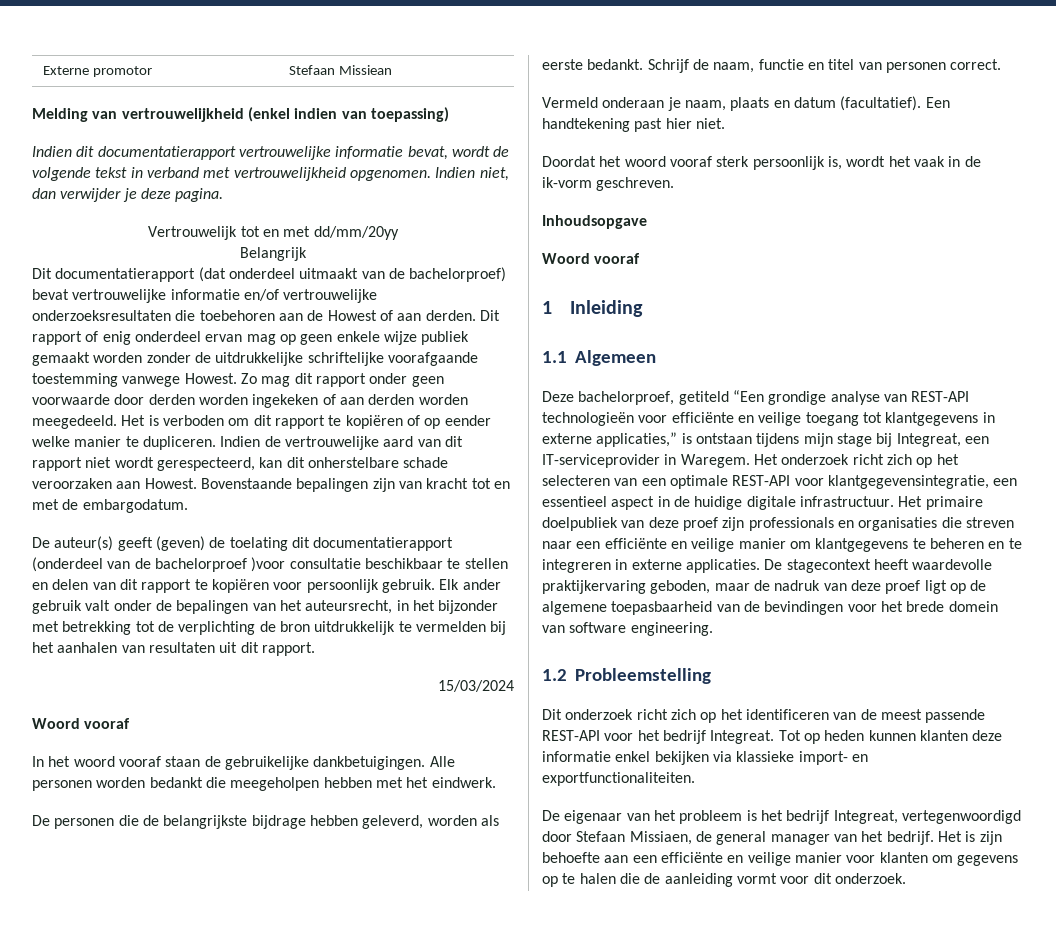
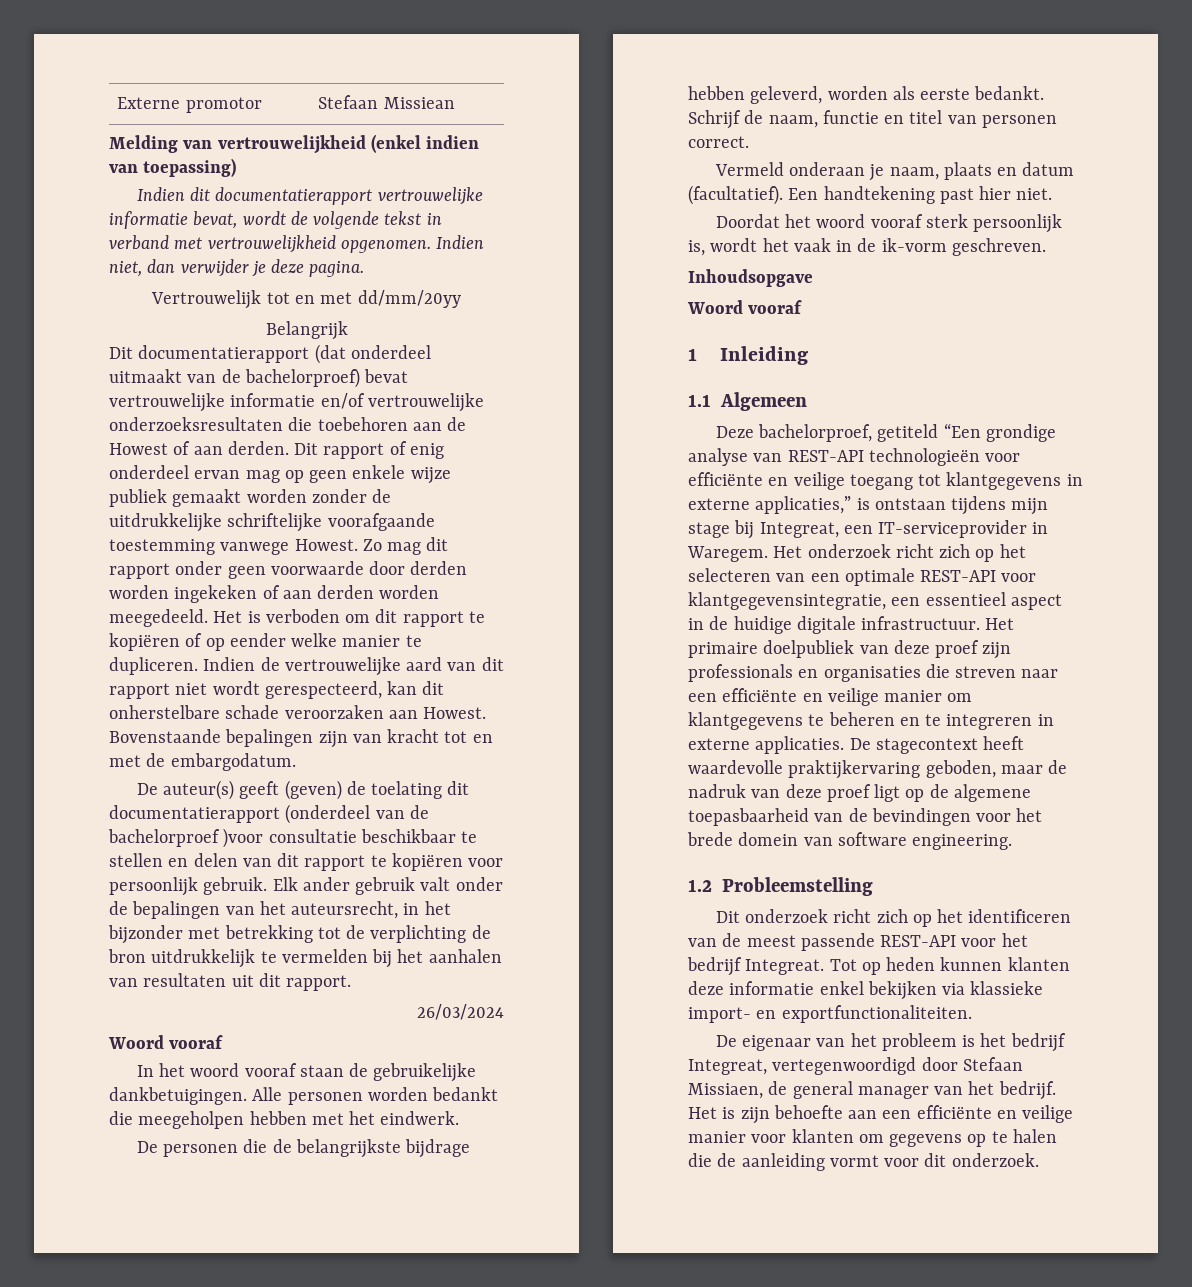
[438,680,514,692] 15/03/2024 -> [417,1004,504,1020] 26/03/2024

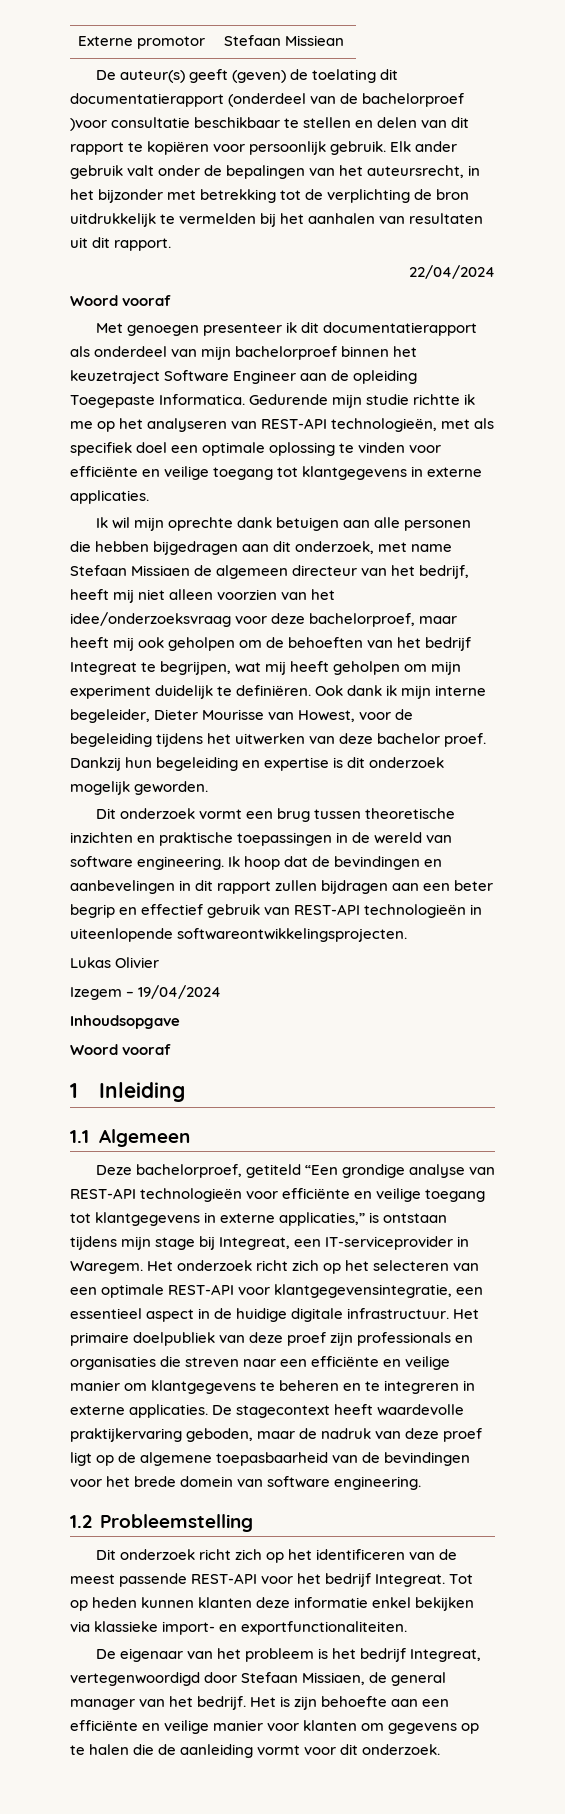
[109,134,480,154] [109,158,237,177] [136,187,483,205] [109,211,442,229] [109,235,485,253] [109,259,365,277] [151,290,461,309] [265,321,348,340] [109,344,431,364] [109,368,409,388] [109,393,484,412] [109,417,467,431] [109,441,444,459] [109,465,451,484] [109,489,392,507] [109,513,435,532] [109,537,449,555] [109,561,468,579] [109,585,440,603] [109,609,485,627] [109,633,422,651] [109,657,504,676] [109,681,445,699] [109,705,487,719] [109,729,493,748] [109,753,296,771] // Melding van vertrouwelijkheid (enkel indien van toepassing) // Indien dit documentatierapport vertrouwelijke informatie bevat, wordt de volgende tekst in verband met vertrouwelijkheid opgenomen. Indien niet, dan verwijder je deze pagina. // Vertrouwelijk tot en met dd/mm/20yy // Belangrijk // Dit documentatierapport (dat onderdeel uitmaakt van de bachelorproef) bevat vertrouwelijke informatie en/of vertrouwelijke onderzoeksresultaten die toebehoren aan de Howest of aan derden. Dit rapport of enig onderdeel ervan mag op geen enkele wijze publiek gemaakt worden zonder de uitdrukkelijke schriftelijke voorafgaande toestemming vanwege Howest. Zo mag dit rapport onder geen voorwaarde door derden worden ingekeken of aan derden worden meegedeeld. Het is verboden om dit rapport te kopiëren of op eender welke manier te dupliceren. Indien de vertrouwelijke aard van dit rapport niet wordt gerespecteerd, kan dit onherstelbare schade veroorzaken aan Howest. Bovenstaande bepalingen zijn van kracht tot en met de embargodatum. -> (345, 40) none
[417,1004,504,1020] [108,1035,224,1049] [136,1063,477,1082] [109,1087,499,1105] [109,1111,460,1129] [136,1139,471,1158] [688,86,1045,104] [688,110,1057,129] [688,136,749,148] [714,162,1075,181] [688,185,1053,205] [715,214,1063,233] [688,238,1046,256] 26/03/2024 // Woord vooraf // In het woord vooraf staan de gebruikelijke dankbetuigingen. Alle personen worden bedankt die meegeholpen hebben met het eindwerk. // De personen die de belangrijkste bijdrage hebben geleverd, worden als eerste bedankt. Schrijf de naam, functie en titel van personen correct. // Vermeld onderaan je naam, plaats en datum (facultatief). Een handtekening past hier niet. // Doordat het woord vooraf sterk persoonlijk is, wordt het vaak in de ik-vorm geschreven. -> [409,265,495,279] [70,295,172,306] [95,322,477,336] [70,346,418,360] [70,370,418,384] [70,394,476,408] [70,418,495,432] [70,442,442,456] [70,466,483,480] [70,490,149,504] [95,517,471,531] [70,541,453,555] [70,565,470,579] [70,589,336,603] [70,612,458,627] [70,637,472,651] [70,661,462,675] [70,685,487,699] [70,709,414,723] [70,733,487,747] [70,757,445,771] [70,781,209,795] [95,808,455,822] [70,832,453,846] [70,856,443,870] [70,880,494,894] [70,904,483,918] [70,928,408,942] [70,957,160,968] [70,985,222,1000] 22/04/2024 // Woord vooraf // Met genoegen presenteer ik dit documentatierapport als onderdeel van mijn bachelorproef binnen het keuzetraject Software Engineer aan de opleiding Toegepaste Informatica. Gedurende mijn studie richtte ik me op het analyseren van REST-API technologieën, met als specifiek doel een optimale oplossing te vinden voor efficiënte en veilige toegang tot klantgegevens in externe applicaties. // Ik wil mijn oprechte dank betuigen aan alle personen die hebben bijgedragen aan dit onderzoek, met name Stefaan Missiaen de algemeen directeur van het bedrijf, heeft mij niet alleen voorzien van het idee/onderzoeksvraag voor deze bachelorproef, maar heeft mij ook geholpen om de behoeften van het bedrijf Integreat te begrijpen, wat mij heeft geholpen om mijn experiment duidelijk te definiëren. Ook dank ik mijn interne begeleider, Dieter Mourisse van Howest, voor de begeleiding tijdens het uitwerken van deze bachelor proef. Dankzij hun begeleiding en expertise is dit onderzoek mogelijk geworden. // Dit onderzoek vormt een brug tussen theoretische inzichten en praktische toepassingen in de wereld van software engineering. Ik hoop dat de bevindingen en aanbevelingen in dit rapport zullen bijdragen aan een beter begrip en effectief gebruik van REST-API technologieën in uiteenlopende softwareontwikkelingsprojecten. // Lukas Olivier // Izegem – 19/04/2024

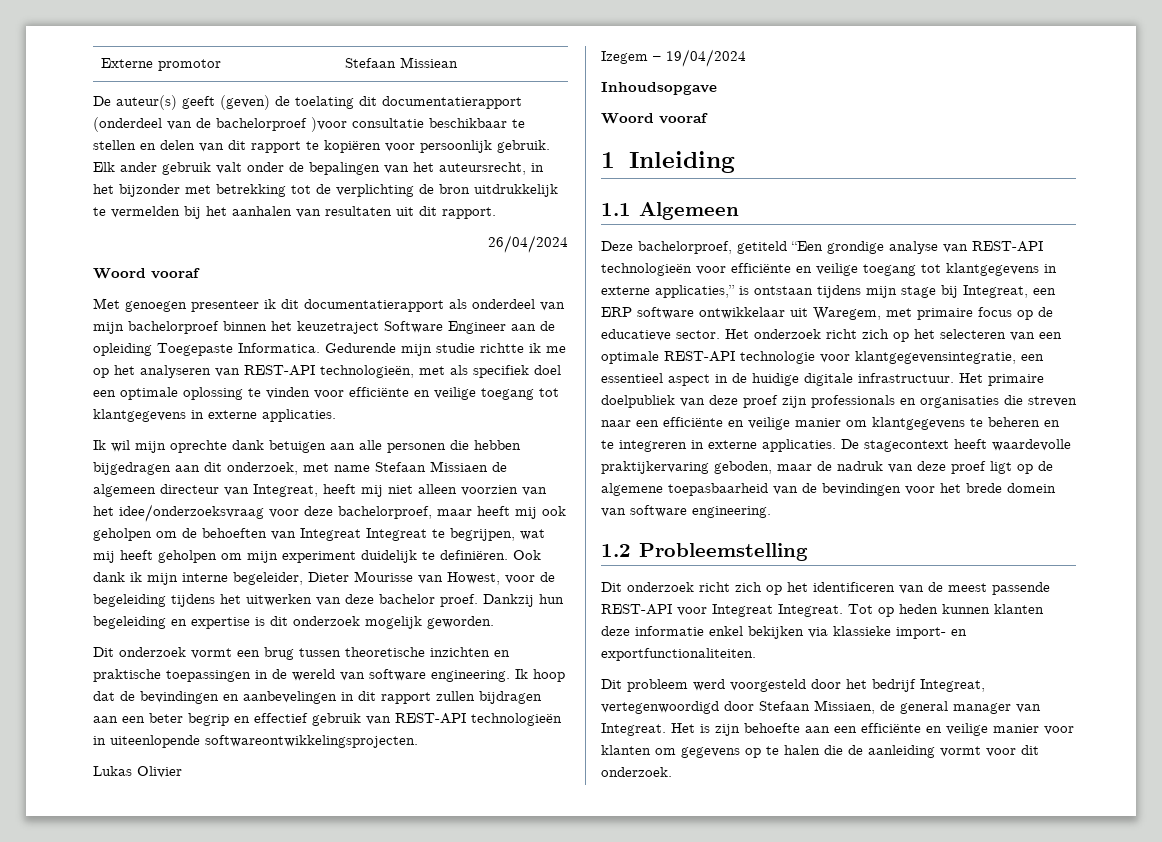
[409,265,495,279] 22/04/2024 -> [488,235,568,253] 26/04/2024
[391,565,470,579] het bedrijf, -> [253,484,318,497] Integreat,
[397,637,472,651] het bedrijf -> [300,528,361,541] Integreat
[325,1236,470,1250] [70,1261,143,1274] IT-serviceprovider in Waregem. -> [601,307,1053,320] [601,329,720,341] ERP software ontwikkelaar uit Waregem, met primaire focus op de educatieve sector.
(235, 1289) none -> [740,351,815,364] technologie
[297,1573,372,1587] het bedrijf -> [712,604,773,617] Integreat
[95,1648,328,1662] De eigenaar van het probleem is -> [601,679,841,692] Dit probleem werd voorgesteld door
[169,1696,247,1710] het bedrijf. -> [601,723,666,736] Integreat.

